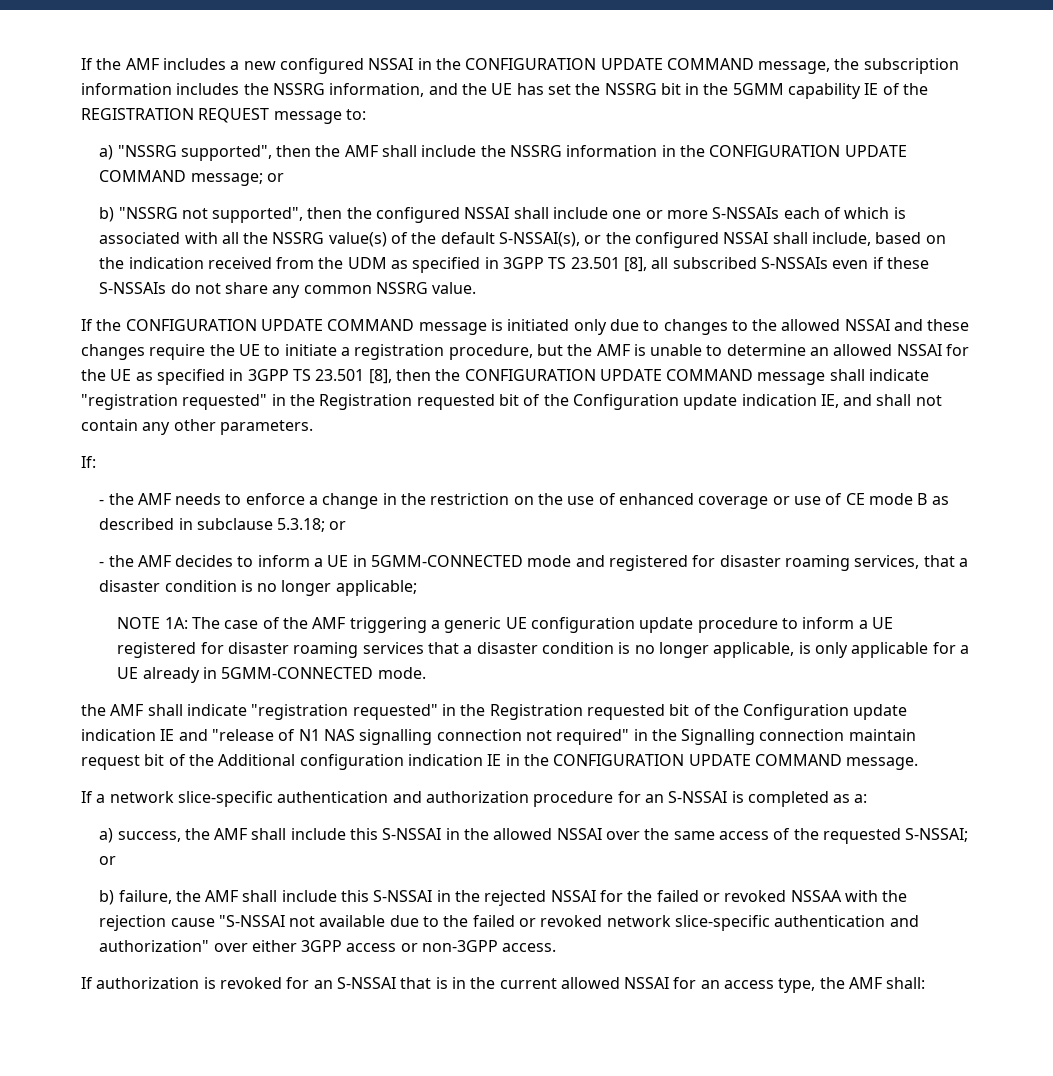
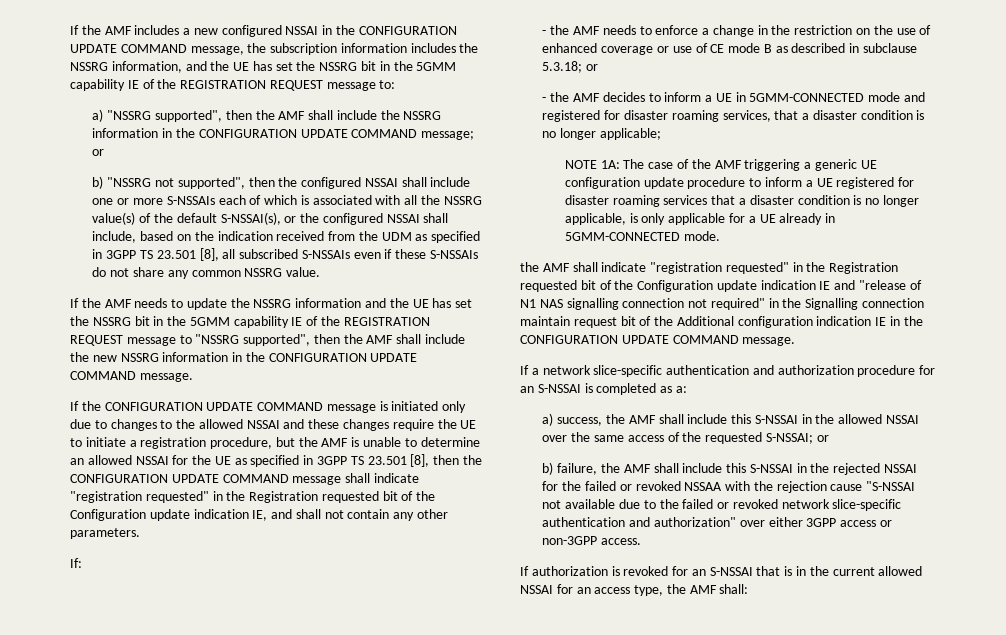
(477, 288) none -> [70,298,473,310] [70,316,430,328] [70,334,466,346] [70,352,418,362] [70,371,193,382] // If the AMF needs to update the NSSRG information and the UE has set the NSSRG bit in the 5GMM capability IE of the REGISTRATION REQUEST message to "NSSRG supported", then the AMF shall include the new NSSRG information in the CONFIGURATION UPDATE COMMAND message.

